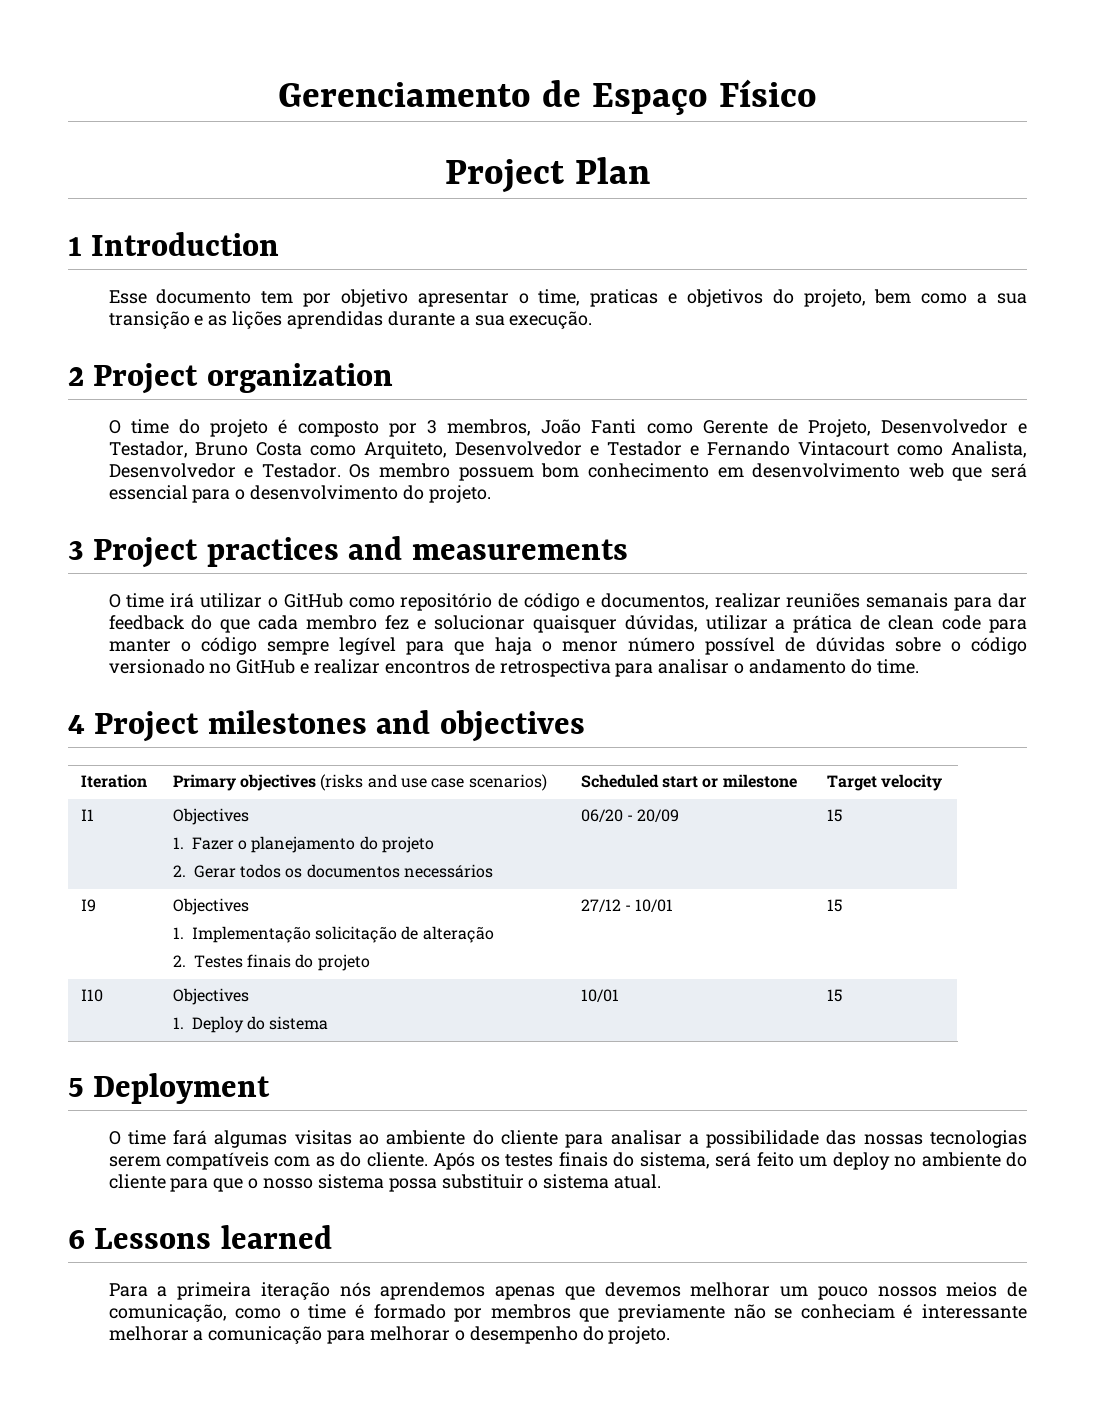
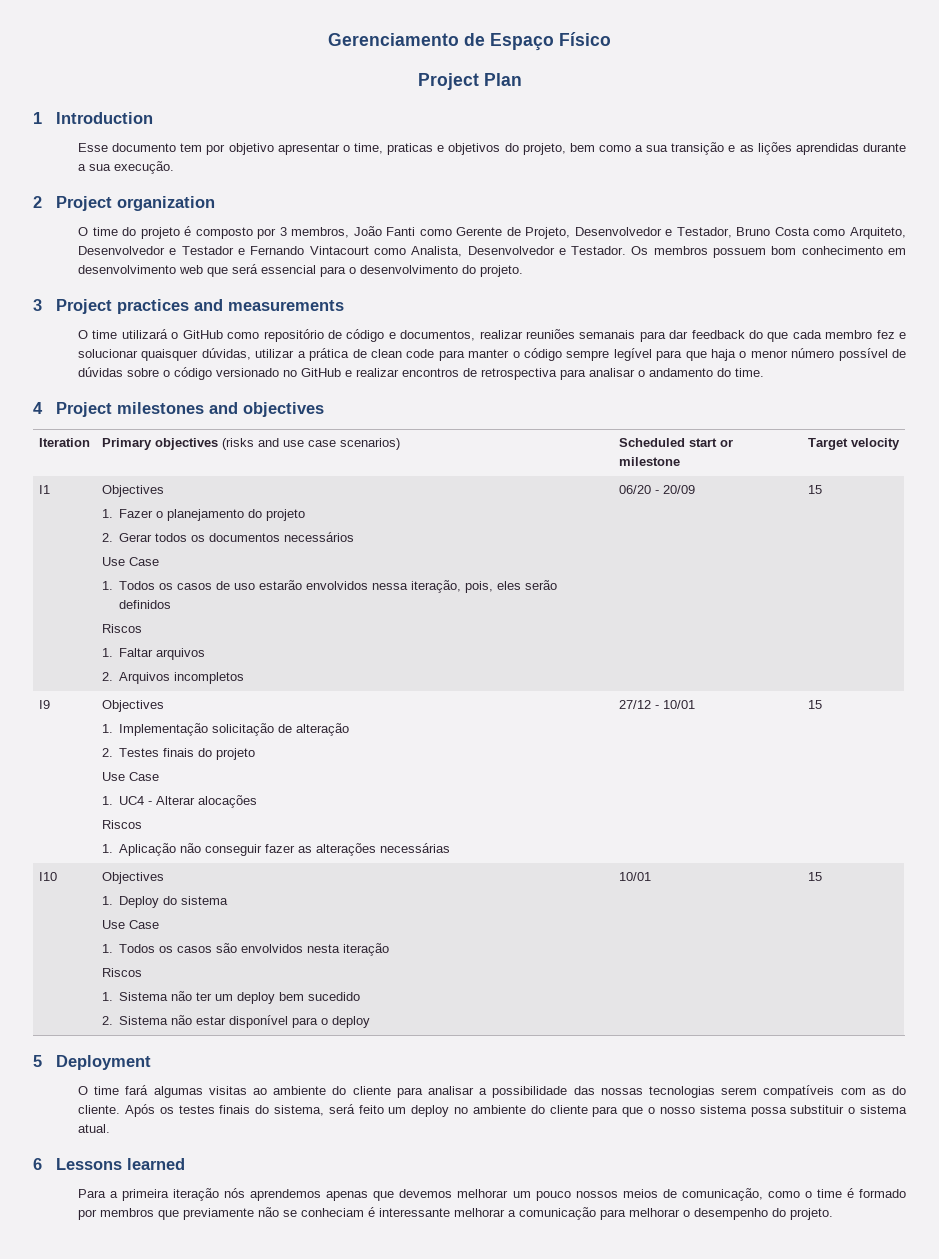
[379,463,451,478] membro -> [653,246,708,255] membros
[170,593,263,608] irá utilizar -> [121,329,168,339] utilizará
(494, 871) none -> [101,557,159,566] [101,580,558,593] [119,600,172,609] [101,624,142,633] [101,648,206,660] [101,672,245,684] // Use Case // 1. Todos os casos de uso estarão envolvidos nessa iteração, pois, eles serão definidos // Riscos // 1. Faltar arquivos // 2. Arquivos incompletos
(370, 962) none -> [101,772,159,781] [101,795,258,808] [101,820,142,829] [101,843,451,856] // Use Case // 1. UC4 - Alterar alocações // Riscos // 1. Aplicação não conseguir fazer as alterações necessárias
(329, 1023) none -> [101,920,159,929] [101,943,390,956] [101,968,142,977] [101,991,361,1004] [101,1015,371,1028] // Use Case // 1. Todos os casos são envolvidos nesta iteração // Riscos // 1. Sistema não ter um deploy bem sucedido // 2. Sistema não estar disponível para o deploy

